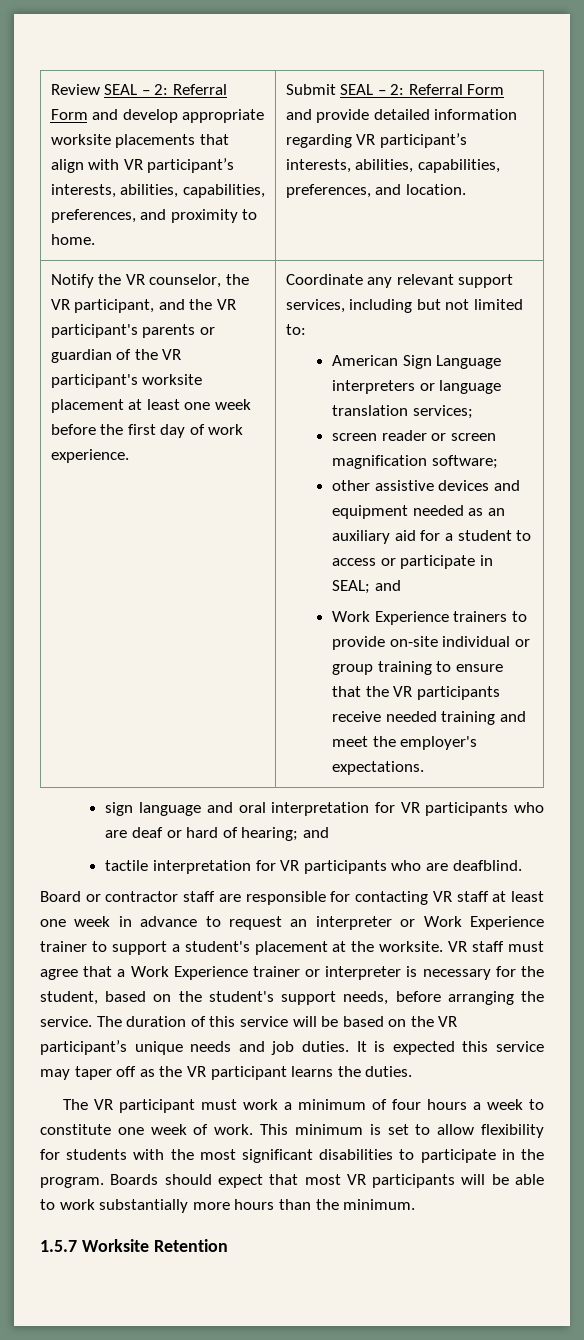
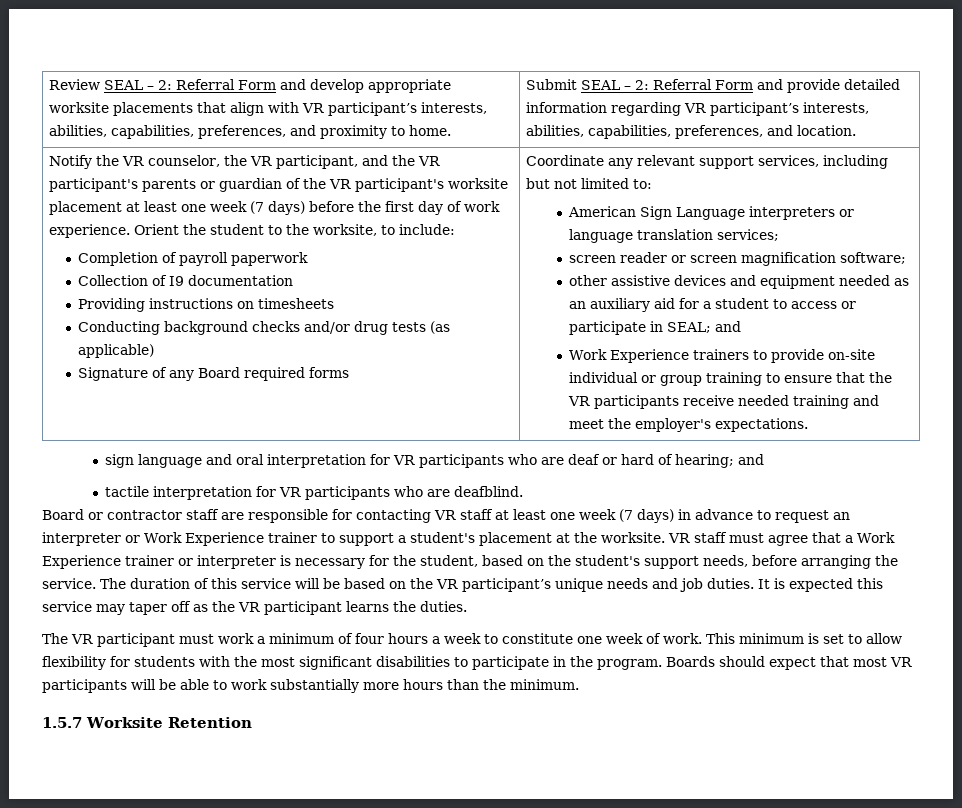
(251, 404) none -> [249,201,305,215] (7 days)
(129, 456) none -> [133,224,455,236] [77,252,308,266] [77,275,293,286] [77,298,334,312] [77,321,450,335] [77,344,154,358] [77,367,349,381] Orient the student to the worksite, to include: // Completion of payroll paperwork // Collection of I9 documentation // Providing instructions on timesheets // Conducting background checks and/or drug tests (as applicable) // Signature of any Board required forms
(111, 921) none -> [619,509,674,523] (7 days)

